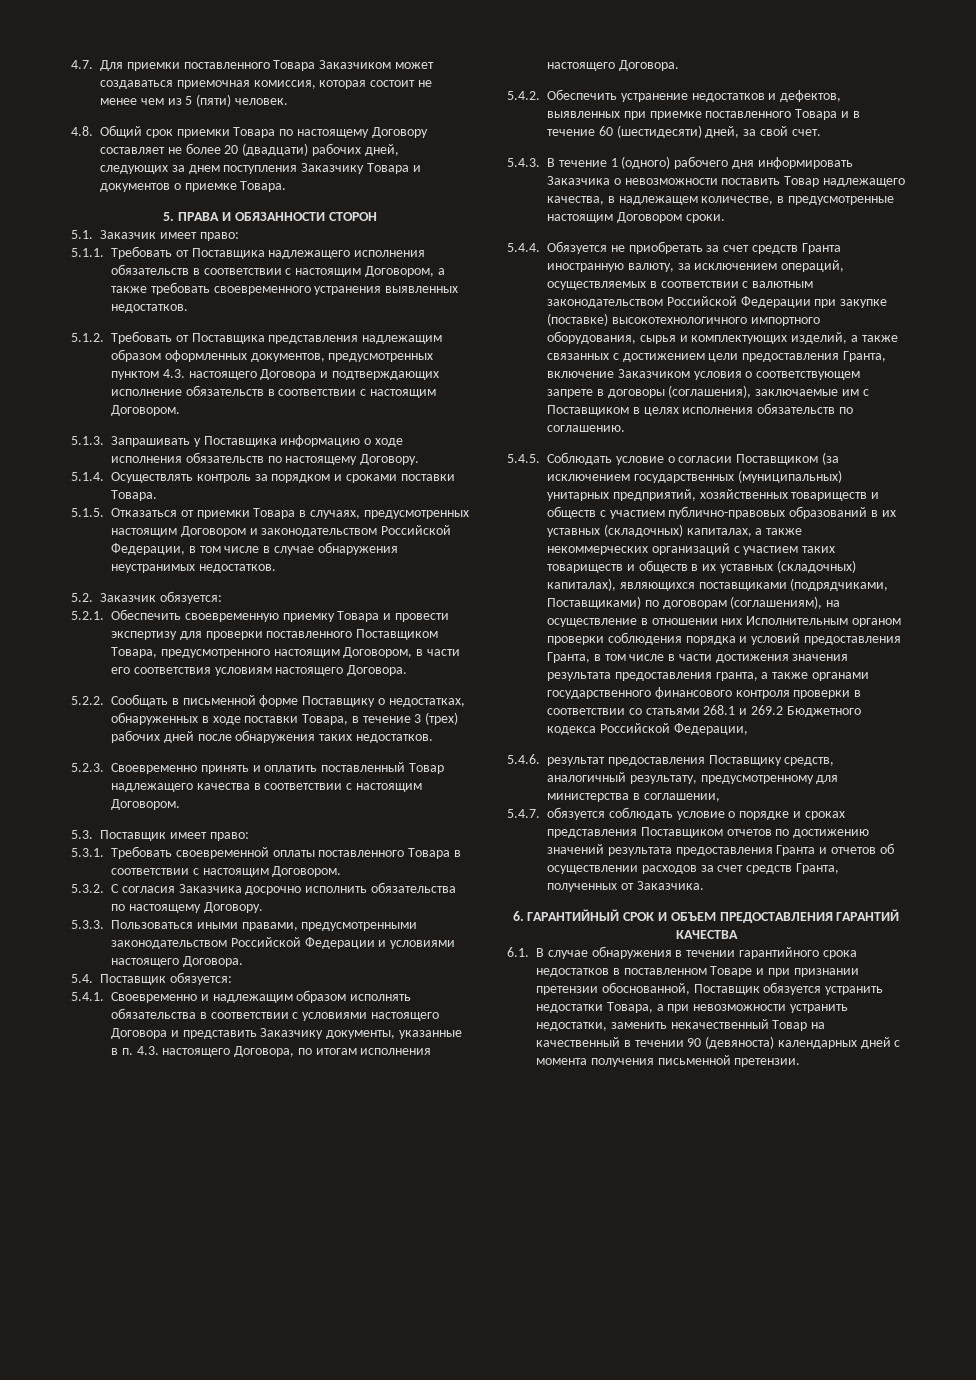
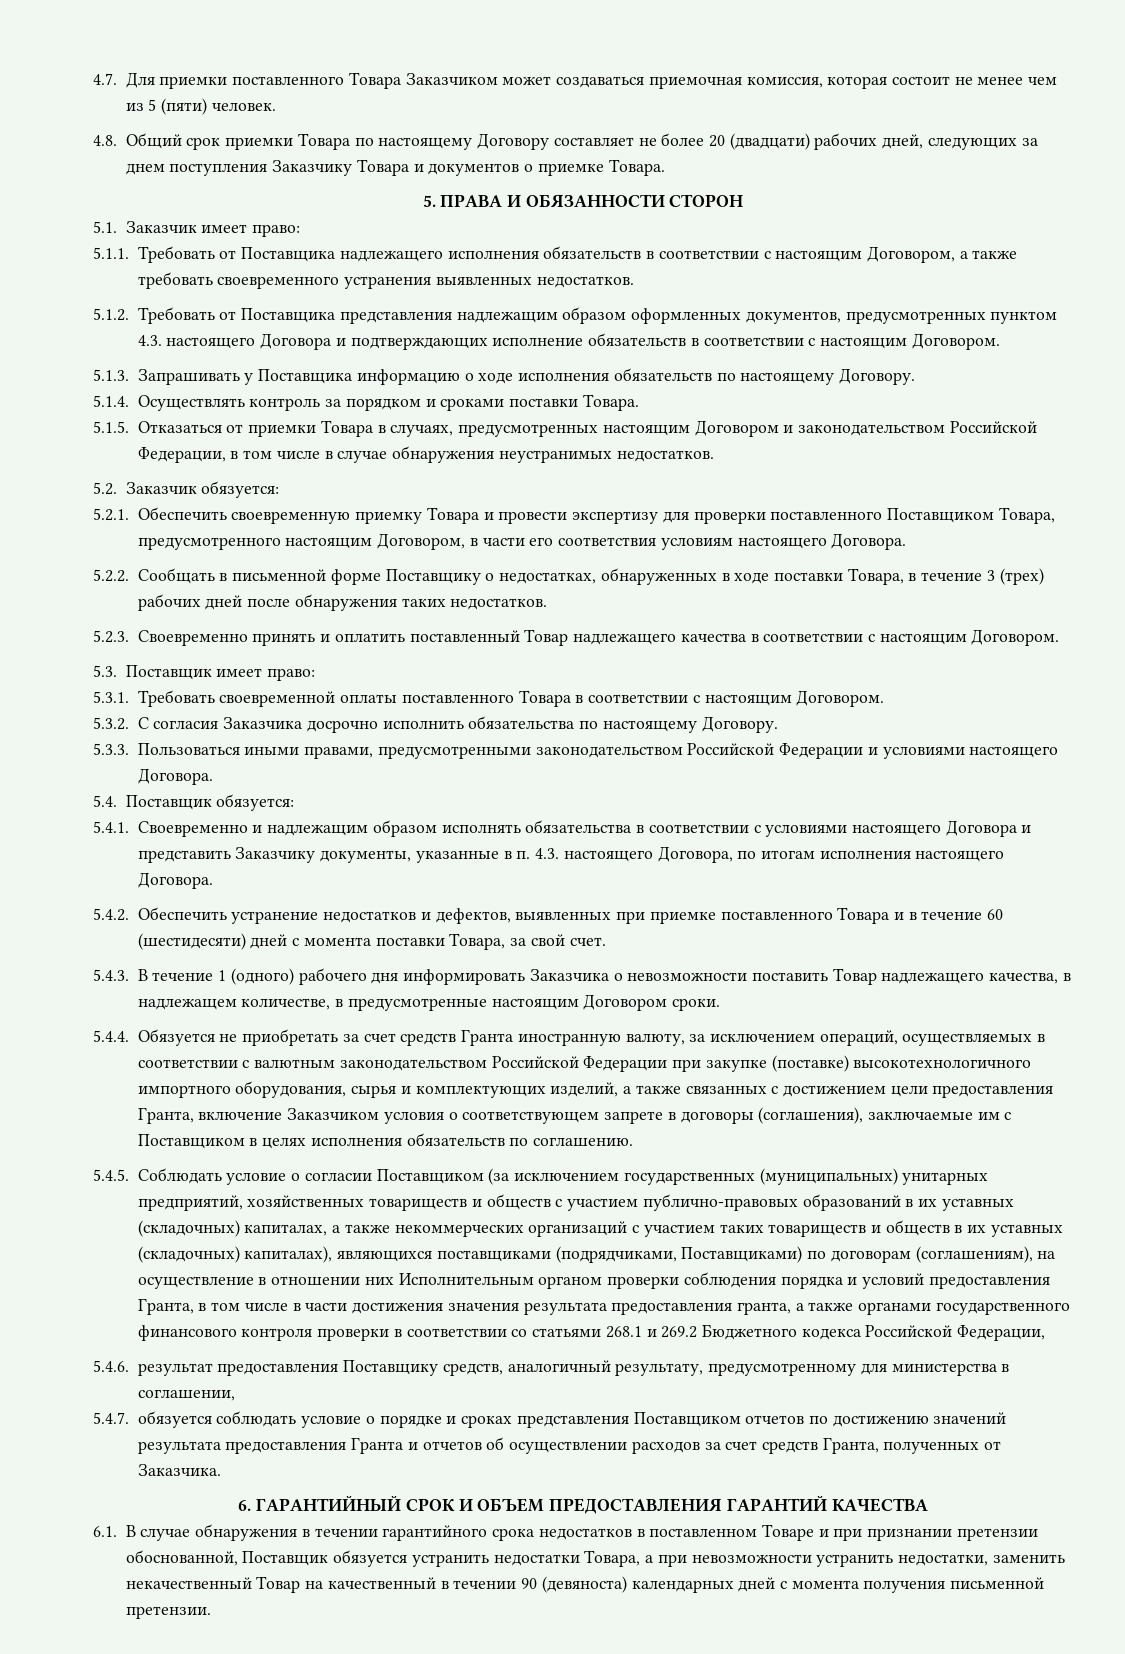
[705,126,740,138] дней, -> [250,933,506,950] дней с момента поставки Товара,

